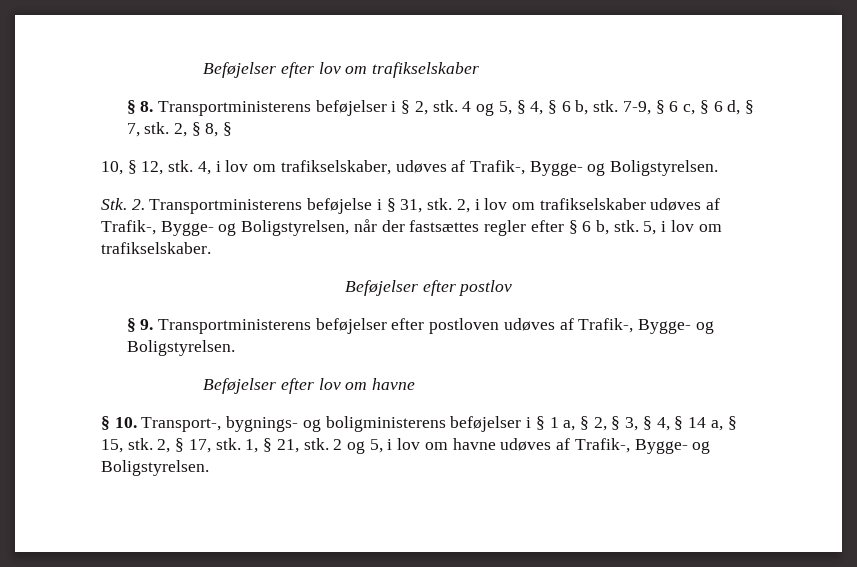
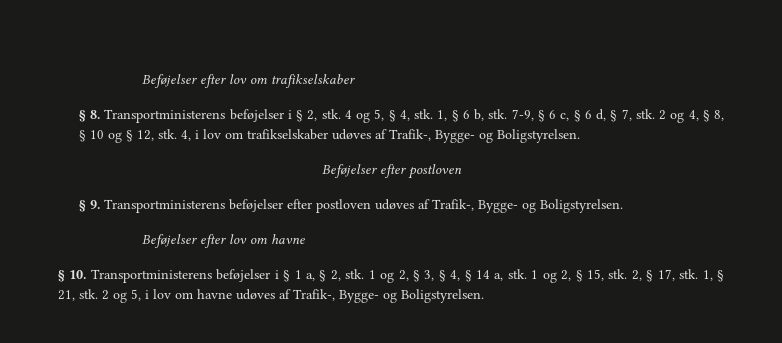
(544, 108) none -> [414,109,448,121] stk. 1,
[174,123,188,137] 2, -> [659,110,699,123] 2 og 4,
[101,161,123,175] // 10, -> [89,130,122,143] 10 og
[280,160,719,176] [101,198,535,214] trafikselskaber, udøves af Trafik-, Bygge- og Boligstyrelsen. // Stk. 2. Transportministerens beføjelse i § 31, stk. 2, i lov om -> (243, 135) none
[241,219,722,236] [101,242,211,254] [344,280,513,296] Boligstyrelsen, når der fastsættes regler efter § 6 b, stk. 5, i lov om trafikselskaber. // Beføjelser efter postlov -> [496,129,580,143] [321,164,462,179] Boligstyrelsen. // Beføjelser efter postloven
[141,416,446,432] Transport-, bygnings- og boligministerens -> [90,269,212,283] Transportministerens
(607, 424) none -> [345,269,409,283] stk. 1 og 2,
(723, 425) none -> [507,269,572,283] stk. 1 og 2,

